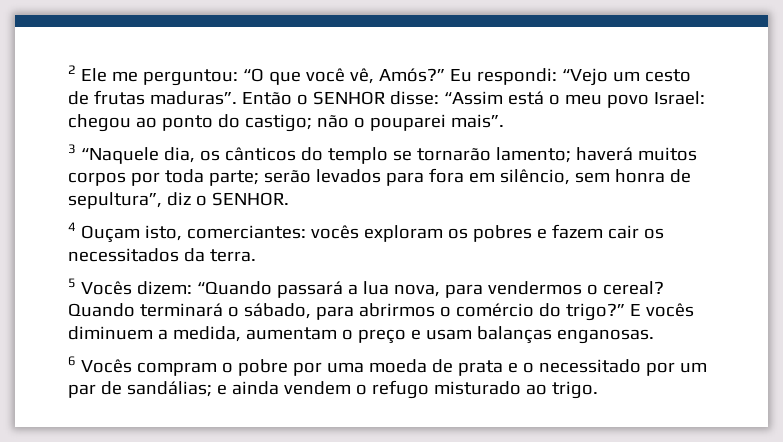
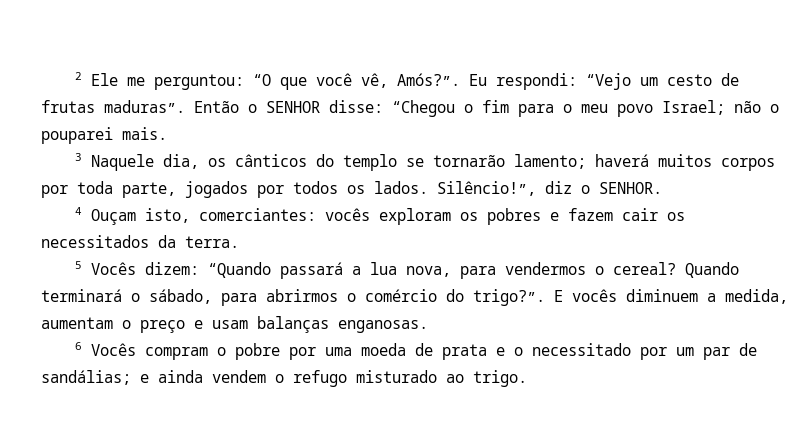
[378,68,445,82] Amós?” -> [397,73,461,86] Amós?”.
[443,91,705,108] [68,114,312,132] “Assim está o meu povo Israel: chegou ao ponto do castigo; -> [392,100,725,117] “Chegou o fim para o meu povo Israel;
[450,114,504,128] mais”. -> [122,127,167,140] mais.
[80,147,159,164] “Naquele -> [91,154,155,171] Naquele
[208,168,691,186] [68,192,162,209] parte; serão levados para fora em silêncio, sem honra de sepultura”, -> [122,181,536,198] parte, jogados por todos os lados. Silêncio!”,
[565,303,625,321] trigo?” -> [473,289,545,306] trigo?”.

